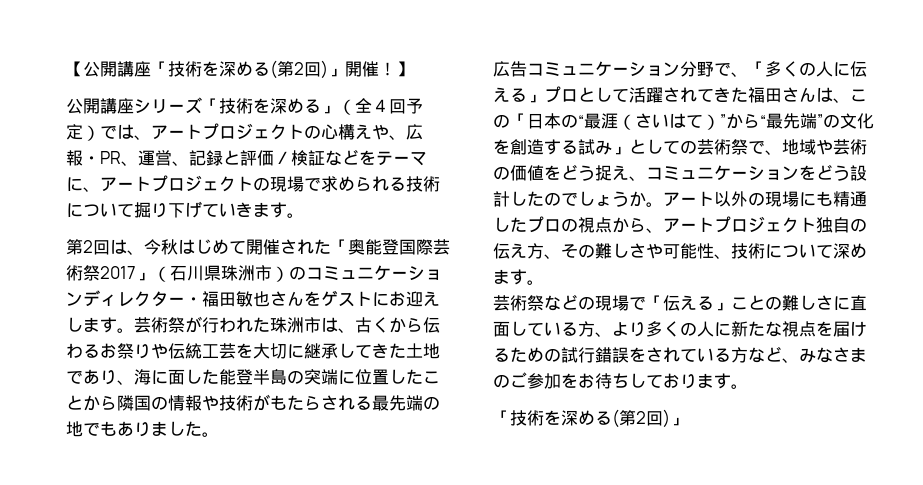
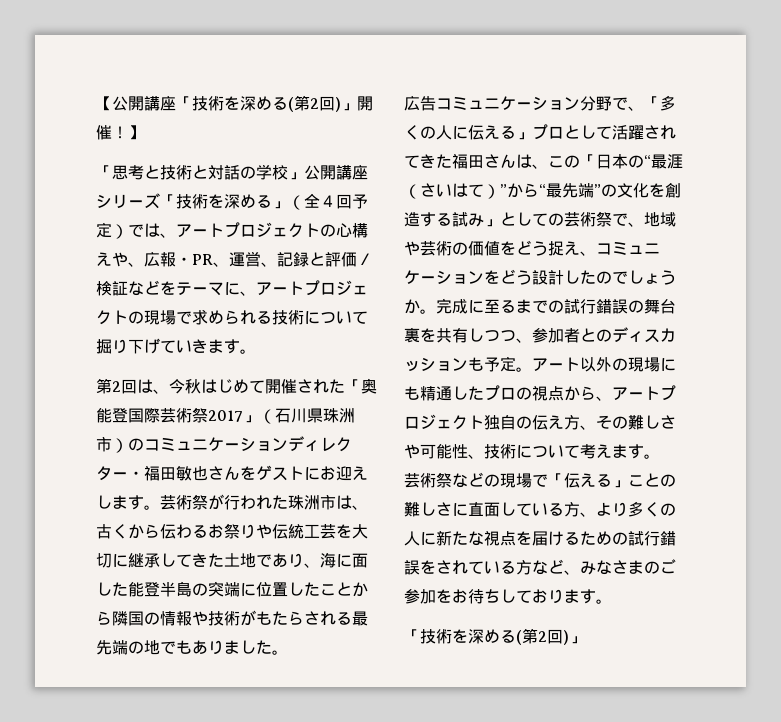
(413, 69) none -> [96,164,304,180] 「思考と技術と対話の学校」
(663, 204) none -> [436,298,676,314] [404,327,676,343] [404,356,532,372] 完成に至るまでの試行錯誤の舞台裏を共有しつつ、参加者とのディスカッションも予定。
[833,243,867,259] 深め -> [580,444,612,459] 考え

